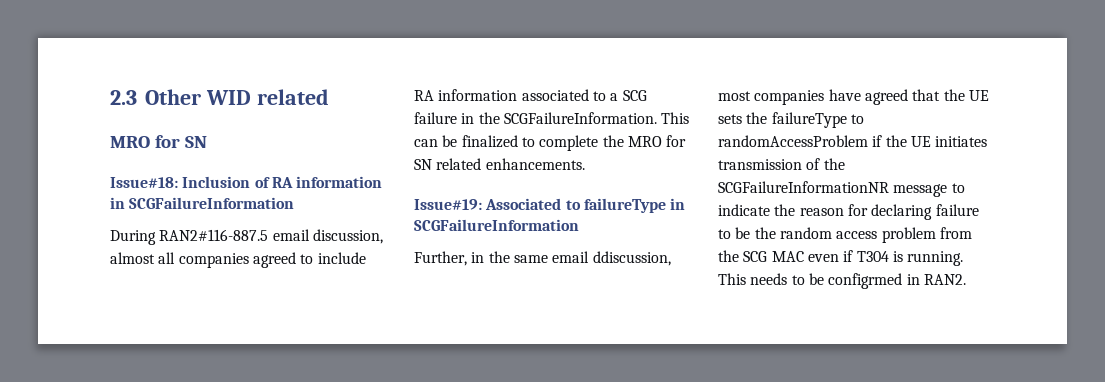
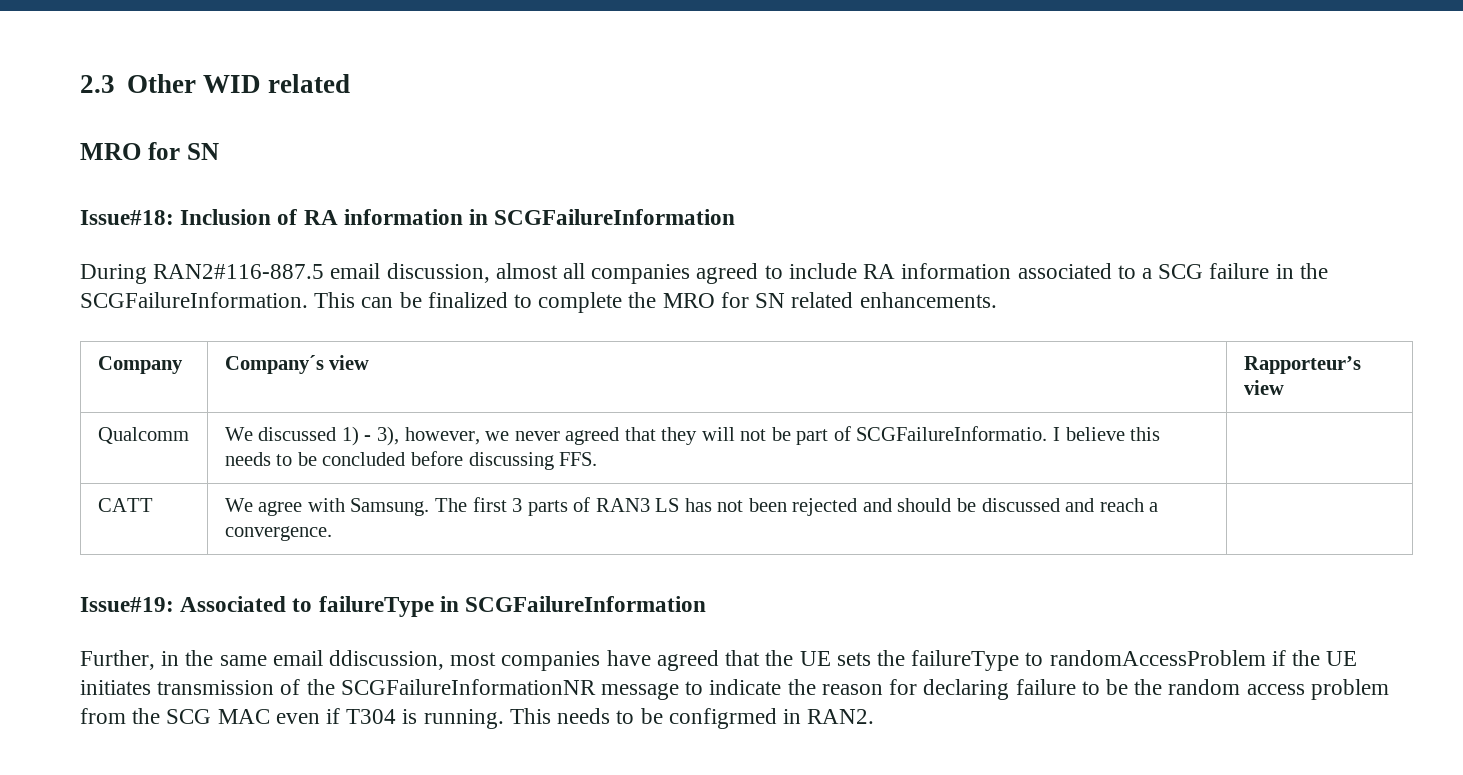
(585, 164) none -> [97,356,183,374] [224,355,370,374] [1243,356,1361,374] [1243,380,1284,395] [97,427,189,444] [224,426,1161,446] [224,451,598,470] [97,498,153,512] [224,497,1159,516] [224,526,332,541] // Company | Company´s view | Rapporteur’s view // Qualcomm | We discussed 1) - 3), however, we never agreed that they will not be part of SCGFailureInformatio. I believe this needs to be concluded before discussing FFS. | // CATT | We agree with Samsung. The first 3 parts of RAN3 LS has not been rejected and should be discussed and reach a convergence. |

